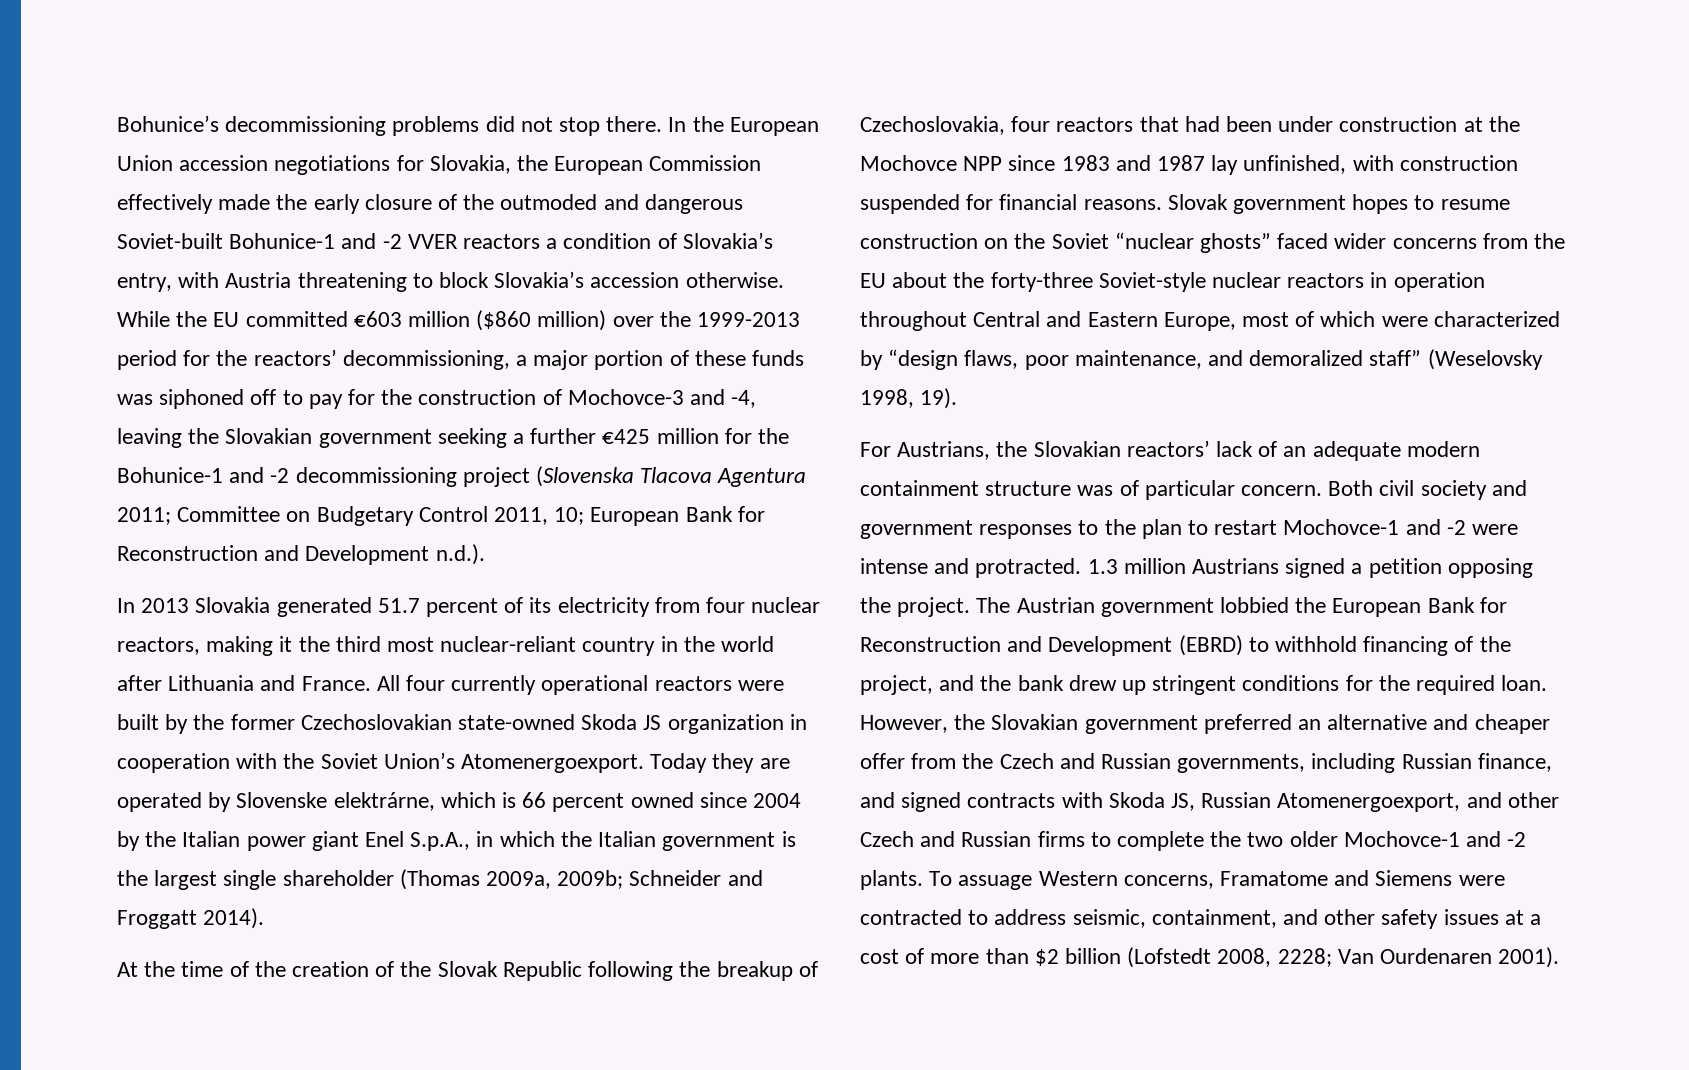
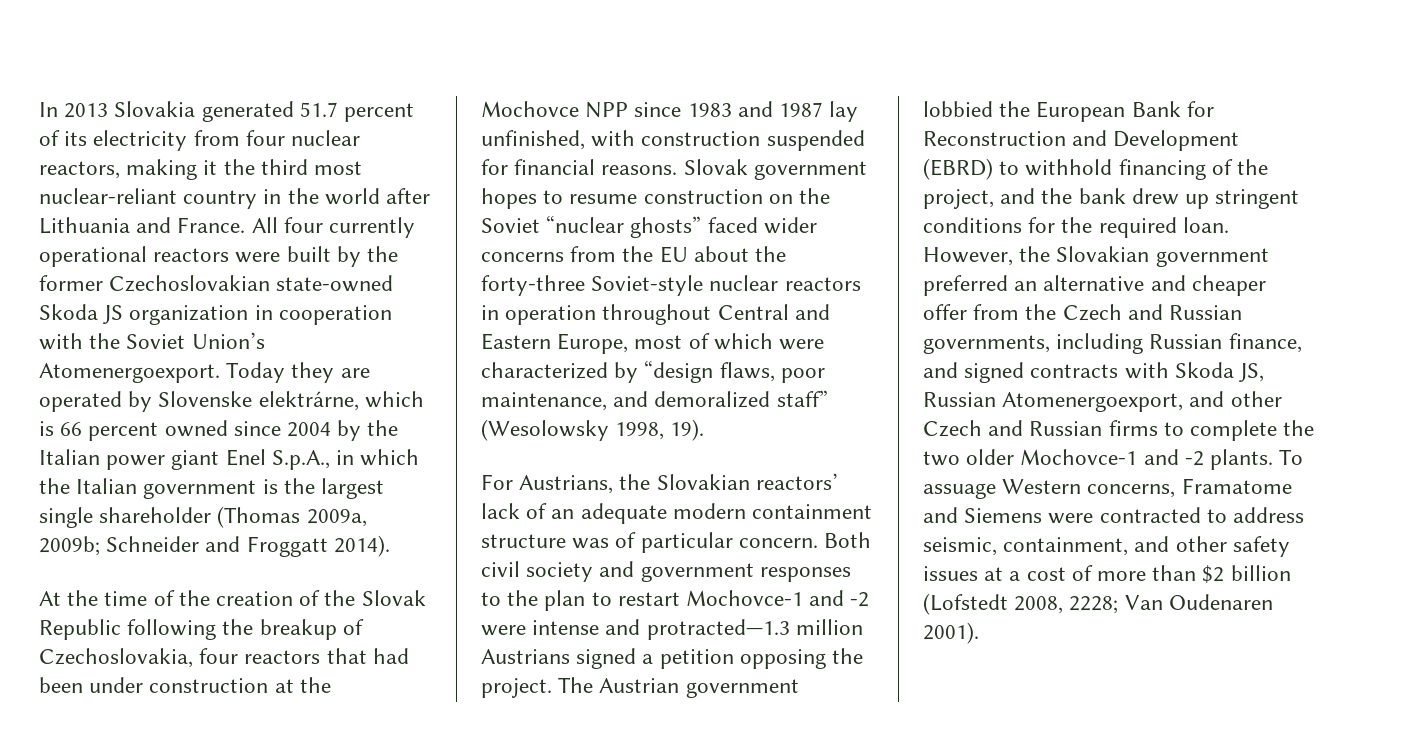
[117,115,819,136] [117,155,762,175] [117,194,743,214] [117,232,773,249] [117,271,784,292] [117,310,801,331] [117,349,805,370] [117,389,757,409] [117,428,790,448] [117,466,807,487] [117,506,765,526] [117,544,485,565] Bohunice’s decommissioning problems did not stop there. In the European Union accession negotiations for Slovakia, the European Commission effectively made the early closure of the outmoded and dangerous Soviet-built Bohunice-1 and -2 VVER reactors a condition of Slovakia’s entry, with Austria threatening to block Slovakia’s accession otherwise. While the EU committed €603 million ($860 million) over the 1999-2013 period for the reactors’ decommissioning, a major portion of these funds was siphoned off to pay for the construction of Mochovce-3 and -4, leaving the Slovakian government seeking a further €425 million for the Bohunice-1 and -2 decommissioning project (Slovenska Tlacova Agentura 2011; Committee on Budgetary Control 2011, 10; European Bank for Reconstruction and Development n.d.). // -> (39, 109) none
[1427,349,1543,370] (Weselovsky -> [481,419,609,441] (Wesolowsky
[975,558,1118,578] protracted. 1.3 -> [646,619,790,640] protracted—1.3
[1380,948,1493,964] Ourdenaren -> [1168,594,1273,610] Oudenaren

